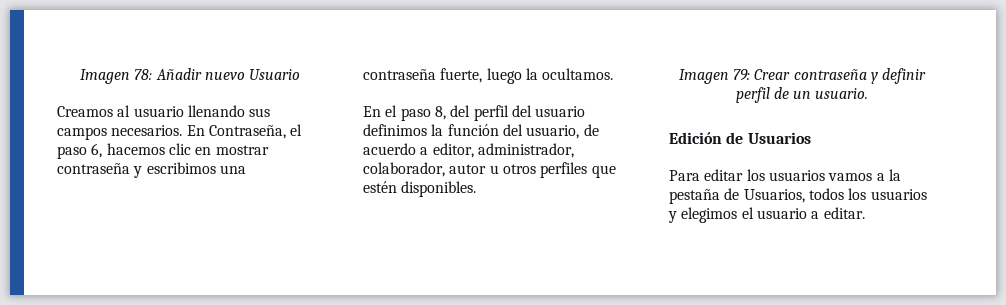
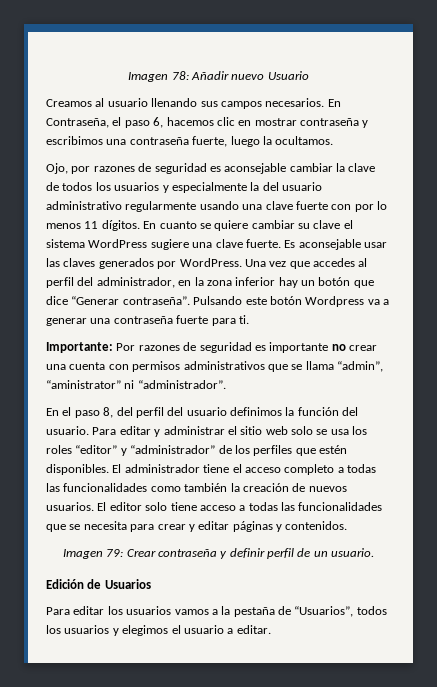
(614, 74) none -> [46,163,376,174] [46,182,322,193] [46,201,387,212] [46,220,353,231] [46,239,387,250] [46,258,368,269] [46,277,374,288] [46,296,389,307] [46,315,249,326] [46,342,377,353] [46,361,383,372] [46,380,226,389] // Ojo, por razones de seguridad es aconsejable cambiar la clave de todos los usuarios y especialmente la del usuario administrativo regularmente usando una clave fuerte con por lo menos 11 dígitos. En cuanto se quiere cambiar su clave el sistema WordPress sugiere una clave fuerte. Es aconsejable usar las claves generados por WordPress. Una vez que accedes al perfil del administrador, en la zona inferior hay un botón que dice “Generar contraseña”. Pulsando este botón Wordpress va a generar una contraseña fuerte para ti. // Importante: Por razones de seguridad es importante no crear una cuenta con permisos administrativos que se llama “admin”, “aministrator” ni “administrador”.
[526,124,599,139] [363,143,574,158] [363,162,616,178] [363,181,477,197] usuario, de acuerdo a editor, administrador, colaborador, autor u otros perfiles que estén disponibles. -> [46,426,368,437] [46,445,347,456] [46,464,376,475] [46,483,347,492] [46,502,383,511] [46,521,348,532] usuario. Para editar y administrar el sitio web solo se usa los roles “editor” y “administrador” de los perfiles que estén disponibles. El administrador tiene el acceso completo a todas las funcionalidades como también la creación de nuevos usuarios. El editor solo tiene acceso a todas las funcionalidades que se necesita para crear y editar páginas y contenidos.
[743,189,805,203] Usuarios, -> [294,606,354,617] “Usuarios”,

